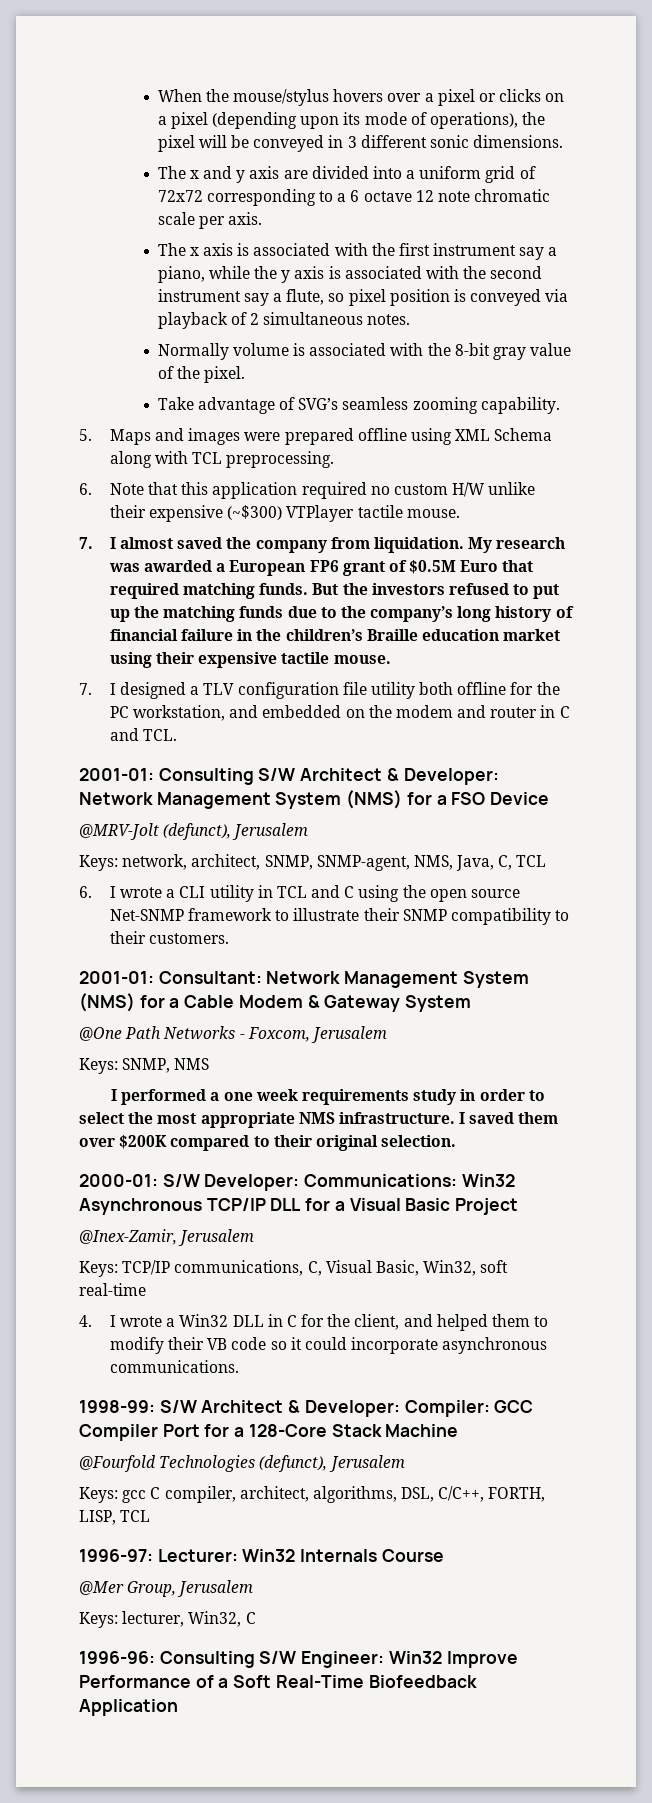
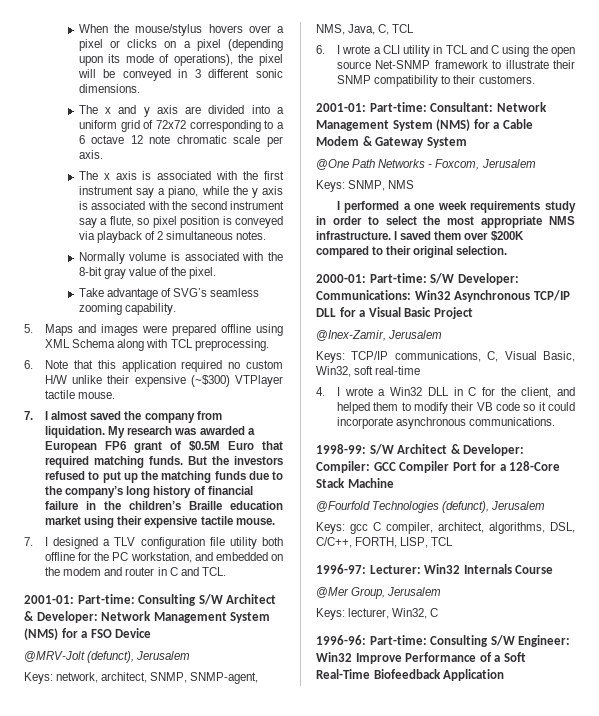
(154, 774) none -> [77,594,135,604] Part-time:
(154, 977) none -> [369,102,427,112] Part-time:
(158, 1180) none -> [369,273,427,283] Part-time:
(155, 1657) none -> [369,635,427,645] Part-time:

